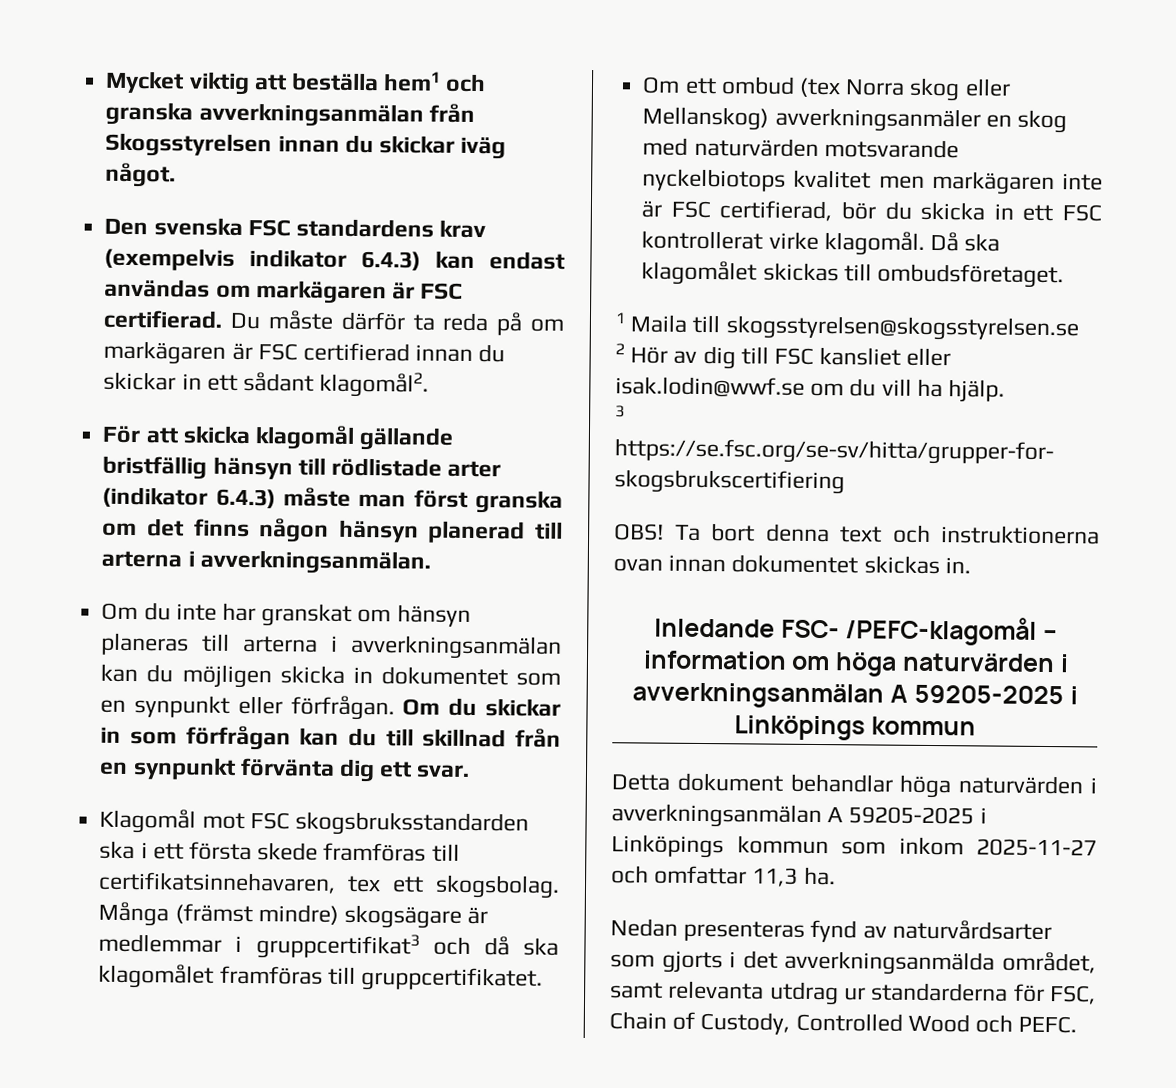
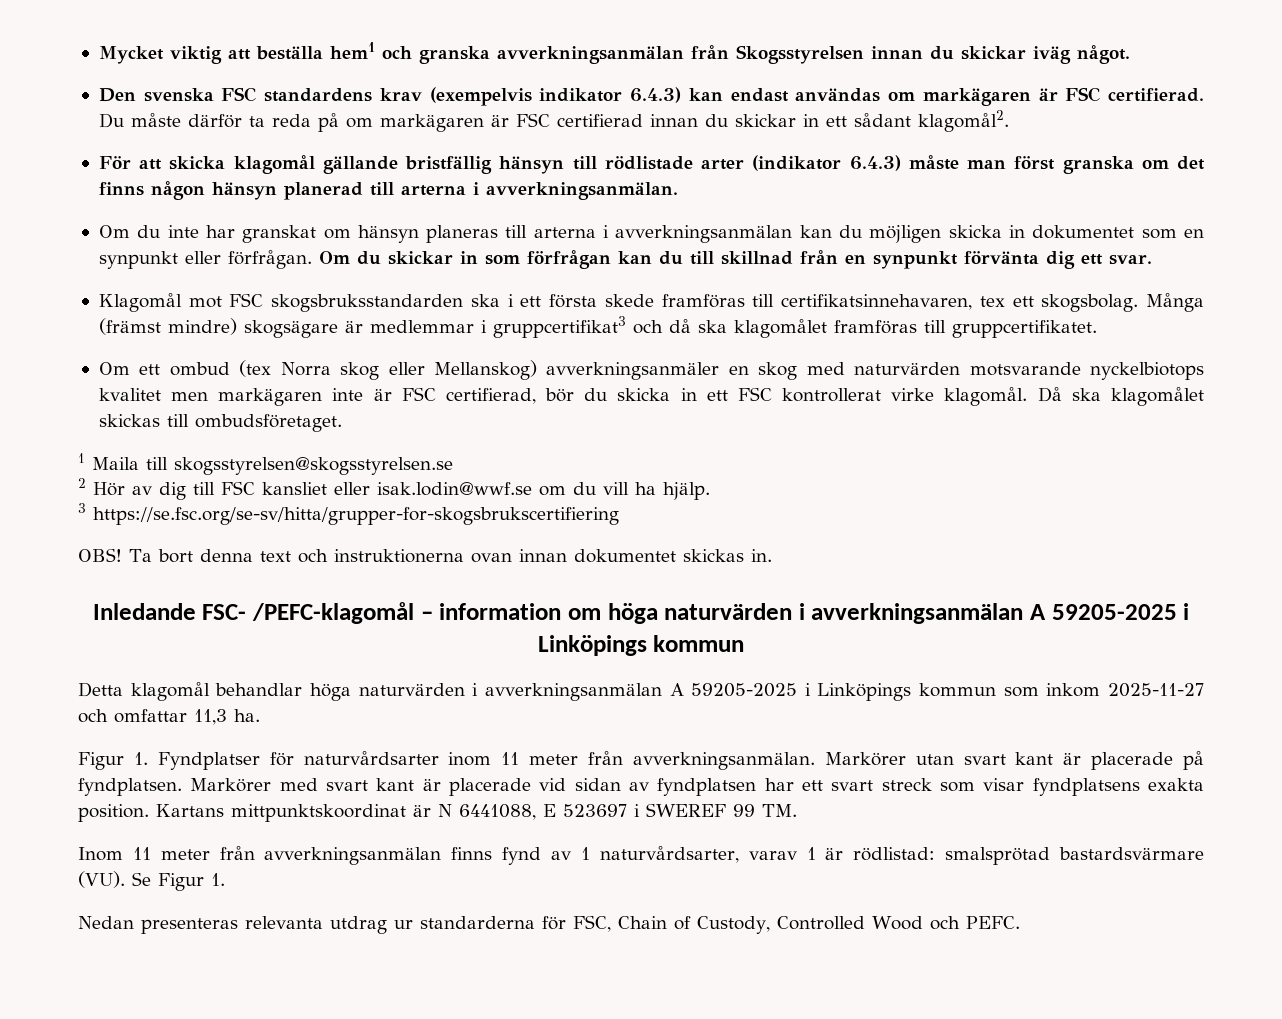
[676,772,784,792] dokument -> [130,682,210,701] klagomål
[610,918,1052,943] [610,950,1096,976] [610,982,663,999] Nedan presenteras fynd av naturvårdsarter som gjorts i det avverkningsanmälda området, samt -> [78,751,1204,770] [78,778,1205,796] [78,803,797,822] [78,846,1204,865] [78,871,225,891] [78,916,238,934] Figur 1. Fyndplatser för naturvårdsarter inom 11 meter från avverkningsanmälan. Markörer utan svart kant är placerade på fyndplatsen. Markörer med svart kant är placerade vid sidan av fyndplatsen har ett svart streck som visar fyndplatsens exakta position. Kartans mittpunktskoordinat är N 6441088, E 523697 i SWEREF 99 TM. // Inom 11 meter från avverkningsanmälan finns fynd av 1 naturvårdsarter, varav 1 är rödlistad: smalsprötad bastardsvärmare (VU). Se Figur 1. // Nedan presenteras

